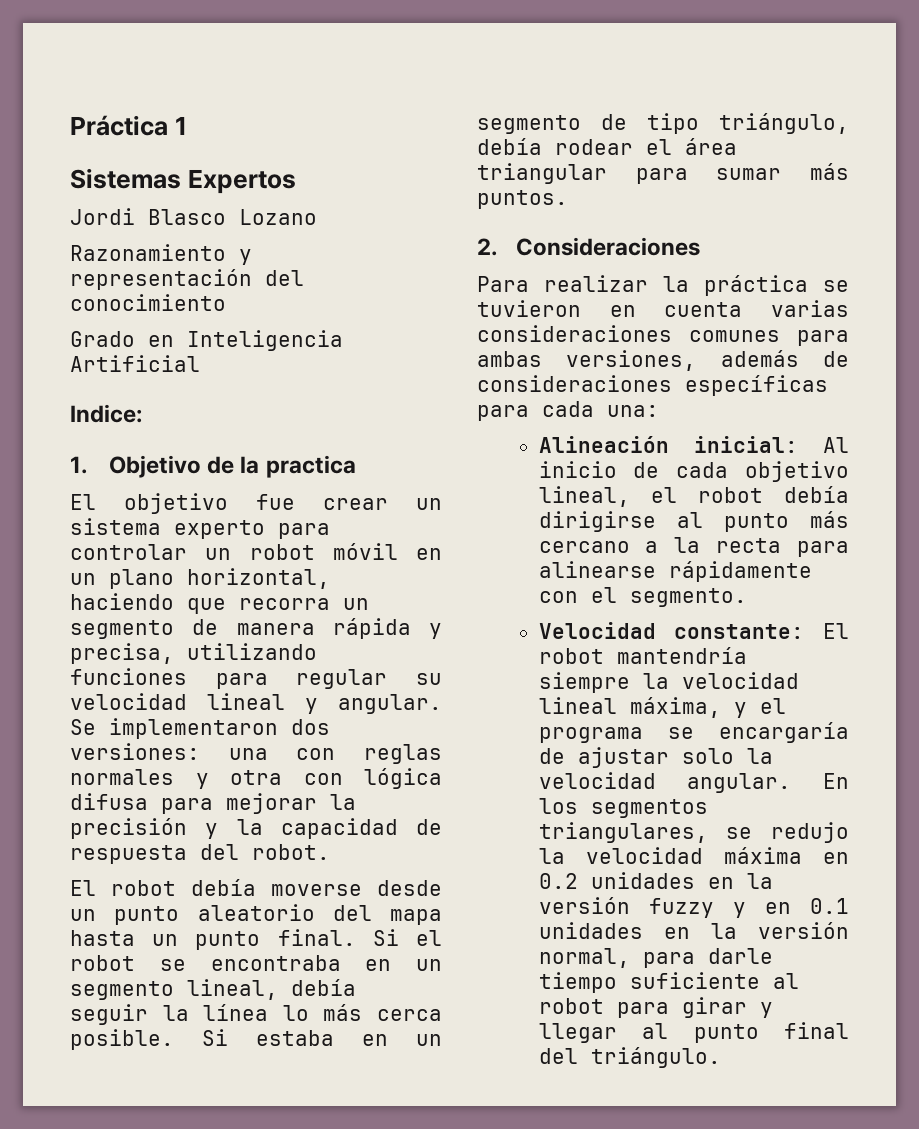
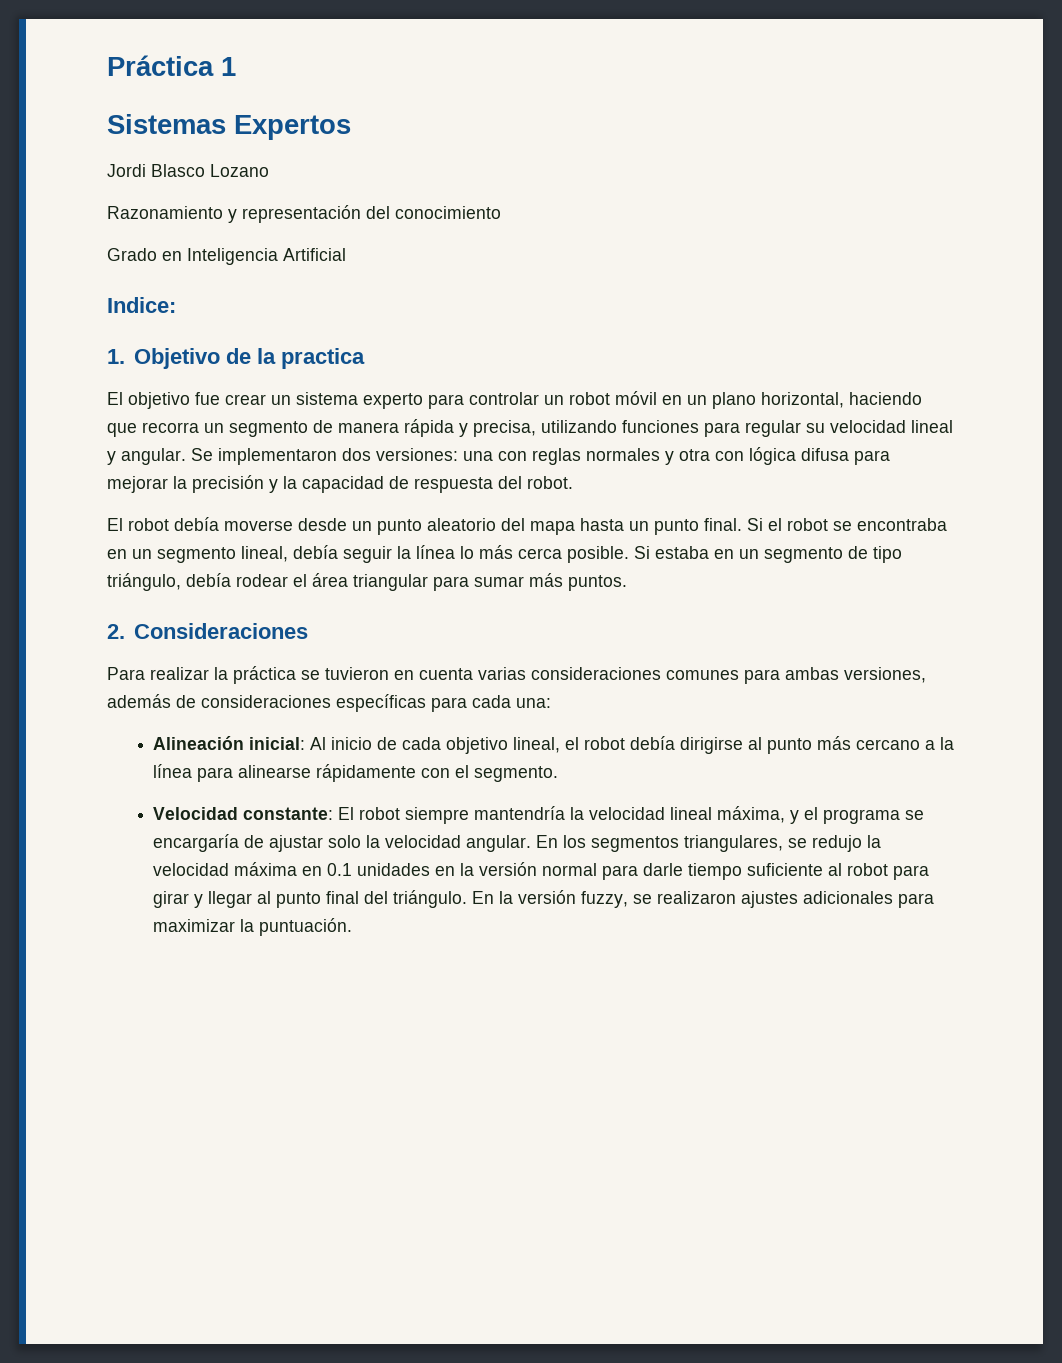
[716,538,782,553] recta -> [153,764,193,778] línea
[616,647,747,664] [538,672,630,693] mantendría siempre -> [405,806,566,824] siempre mantendría
[538,872,773,889] [538,897,791,918] 0.2 unidades en la versión fuzzy y en -> (323, 871) none
[538,948,630,968] normal, -> [542,863,598,876] normal
(721, 1057) none -> [472,890,935,908] [153,918,353,936] En la versión fuzzy, se realizaron ajustes adicionales para maximizar la puntuación.

